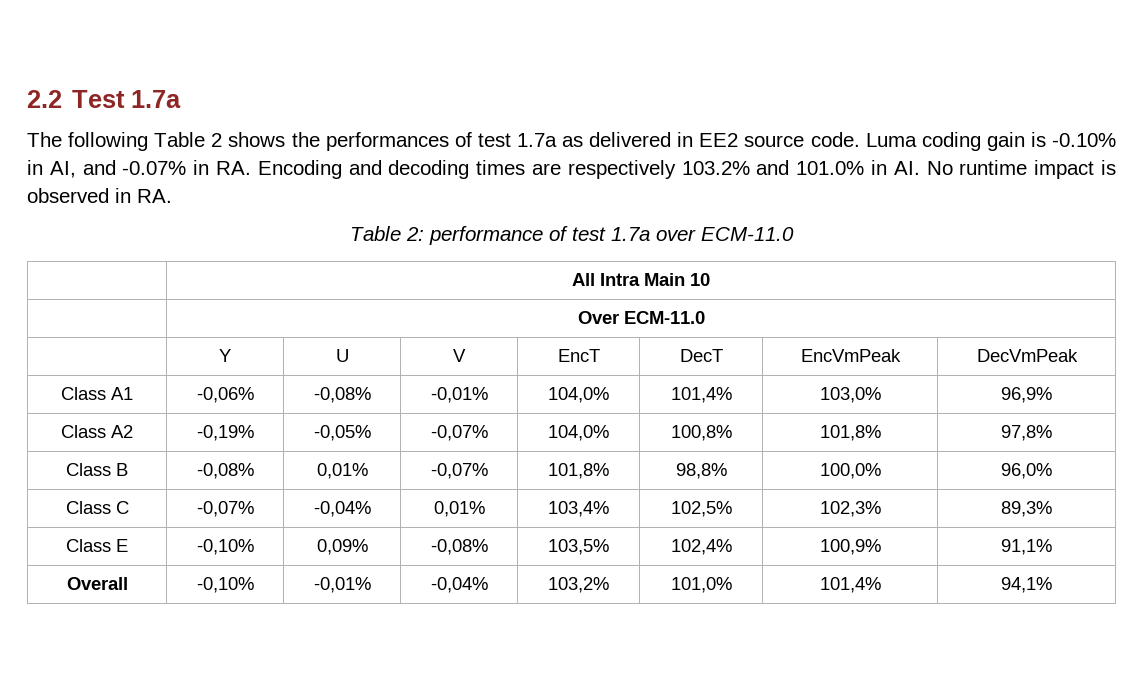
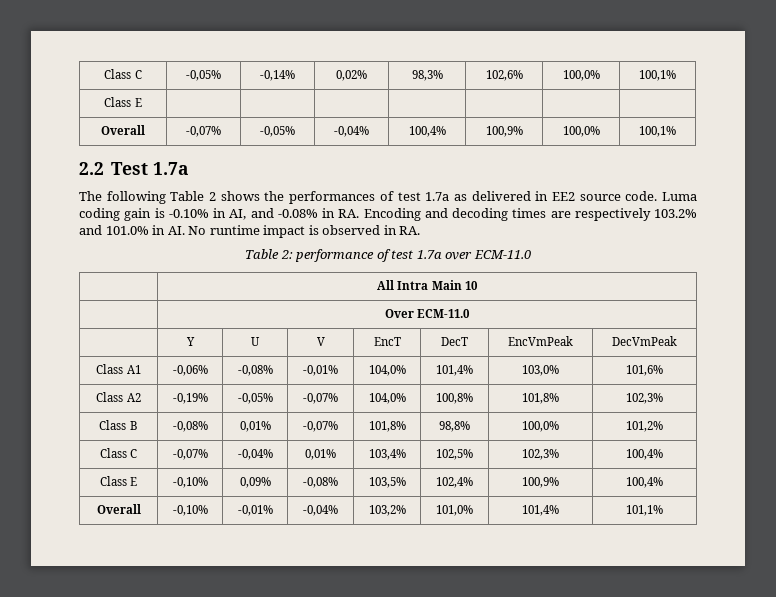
(27, 99) none -> [104,69,142,79] [186,70,221,81] [260,70,295,81] [336,70,367,81] [411,70,443,81] [485,70,523,81] [562,70,600,81] [639,70,676,81] [104,97,142,107] [101,125,145,135] [186,126,221,137] [260,126,295,137] [334,126,369,137] [408,126,446,137] [485,126,523,137] [562,126,600,137] [639,126,676,137] Class C | -0,05% | -0,14% | 0,02% | 98,3% | 102,6% | 100,0% | 100,1% // Class E | | | | | | | // Overall | -0,07% | -0,05% | -0,04% | 100,4% | 100,9% | 100,0% | 100,1% //
[122,161,187,175] -0.07% -> [277,209,318,218] -0.08%
[1001,387,1052,403] 96,9% -> [626,365,663,376] 101,6%
[1001,425,1052,441] 97,8% -> [626,393,663,404] 102,3%
[1001,463,1052,479] 96,0% -> [626,421,663,432] 101,2%
[1001,501,1052,517] 89,3% -> [626,449,663,460] 100,4%
[1001,539,1052,555] 91,1% -> [626,477,663,488] 100,4%
[1001,577,1052,593] 94,1% -> [626,505,663,516] 101,1%

